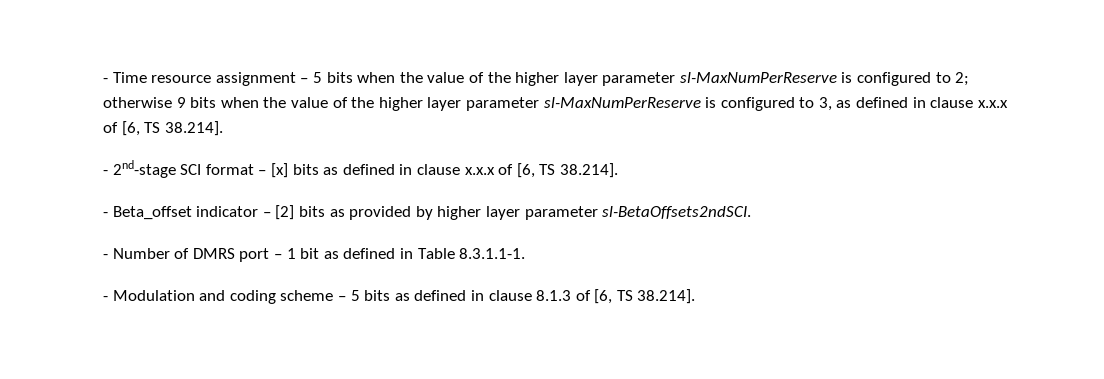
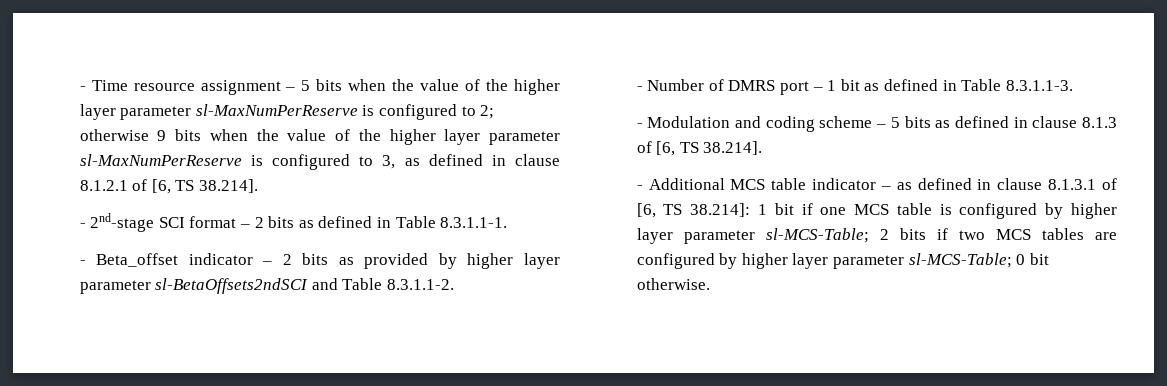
[977,100,1008,108] x.x.x -> [79,180,128,191] 8.1.2.1
[270,163,618,178] [x] bits as defined in clause x.x.x of [6, TS 38.214]. -> [254,216,508,228] 2 bits as defined in Table 8.3.1.1-1.
[275,205,295,220] [2] -> [282,254,292,265] 2
[602,206,752,219] sl-BetaOffsets2ndSCI. -> [155,278,455,294] sl-BetaOffsets2ndSCI and Table 8.3.1.1-2.
[459,248,526,259] 8.3.1.1-1. -> [1005,80,1073,91] 8.3.1.1-3.
(696, 296) none -> [636,178,1118,190] [636,203,1117,219] [636,228,1117,244] [636,253,1049,269] [636,278,710,290] // - Additional MCS table indicator – as defined in clause 8.1.3.1 of [6, TS 38.214]: 1 bit if one MCS table is configured by higher layer parameter sl-MCS-Table; 2 bits if two MCS tables are configured by higher layer parameter sl-MCS-Table; 0 bit otherwise.

